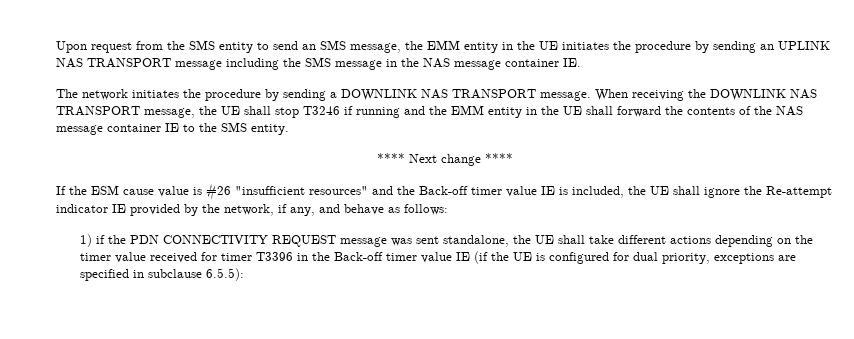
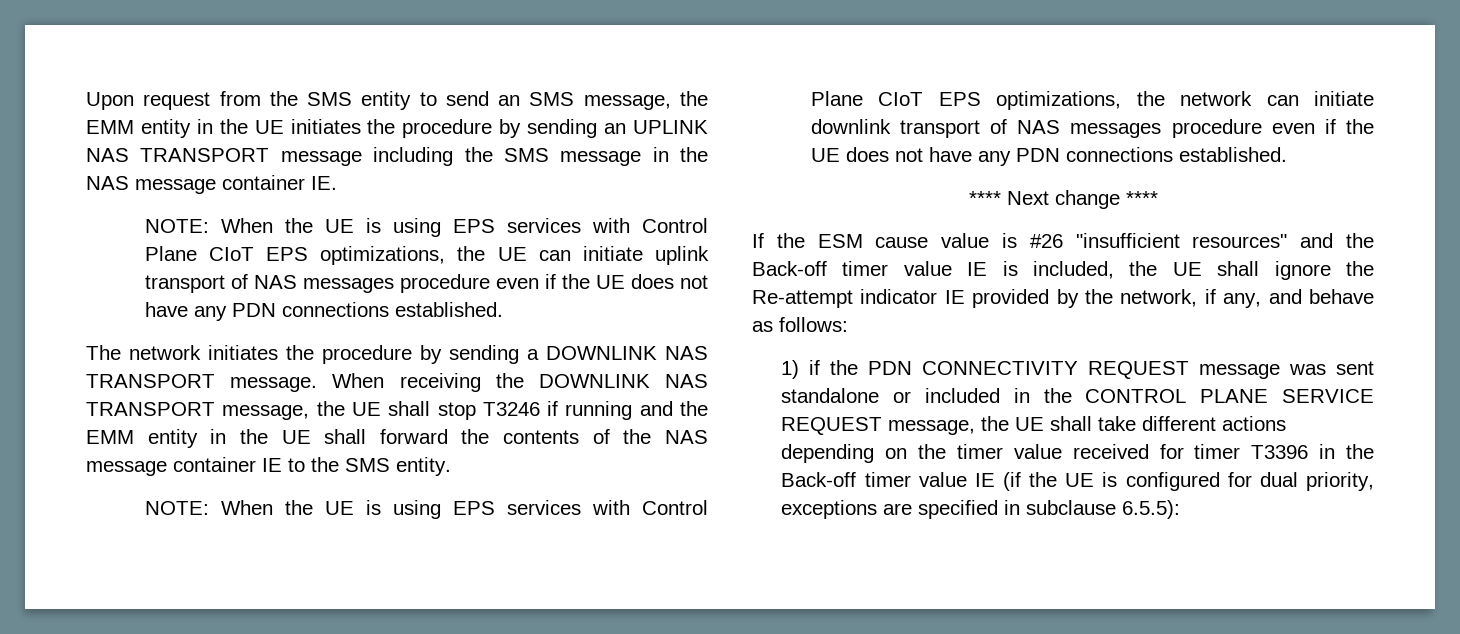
(581, 62) none -> [144,218,708,237] [144,246,709,265] [144,274,708,293] [144,302,503,321] // NOTE: When the UE is using EPS services with Control Plane CIoT EPS optimizations, the UE can initiate uplink transport of NAS messages procedure even if the UE does not have any PDN connections established.
(289, 129) none -> [144,500,708,519] [810,91,1374,110] [810,119,1374,138] [810,147,1287,166] // NOTE: When the UE is using EPS services with Control Plane CIoT EPS optimizations, the network can initiate downlink transport of NAS messages procedure even if the UE does not have any PDN connections established.
[442,235,509,247] standalone, -> [781,388,1374,403] [781,417,976,435] standalone or included in the CONTROL PLANE SERVICE REQUEST message,

